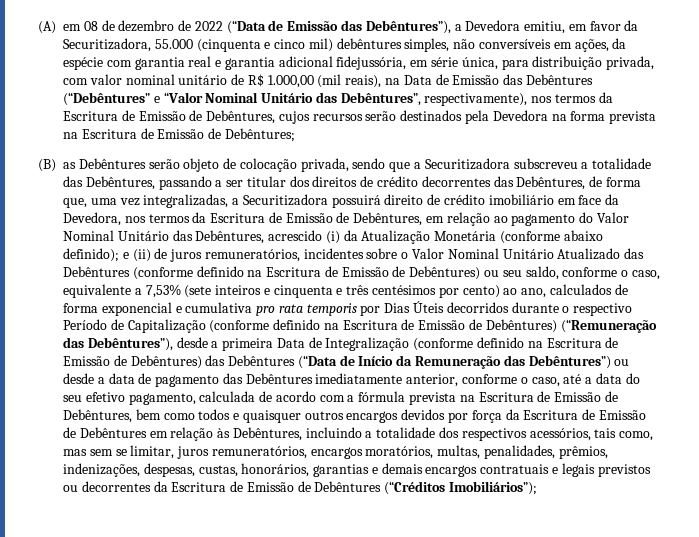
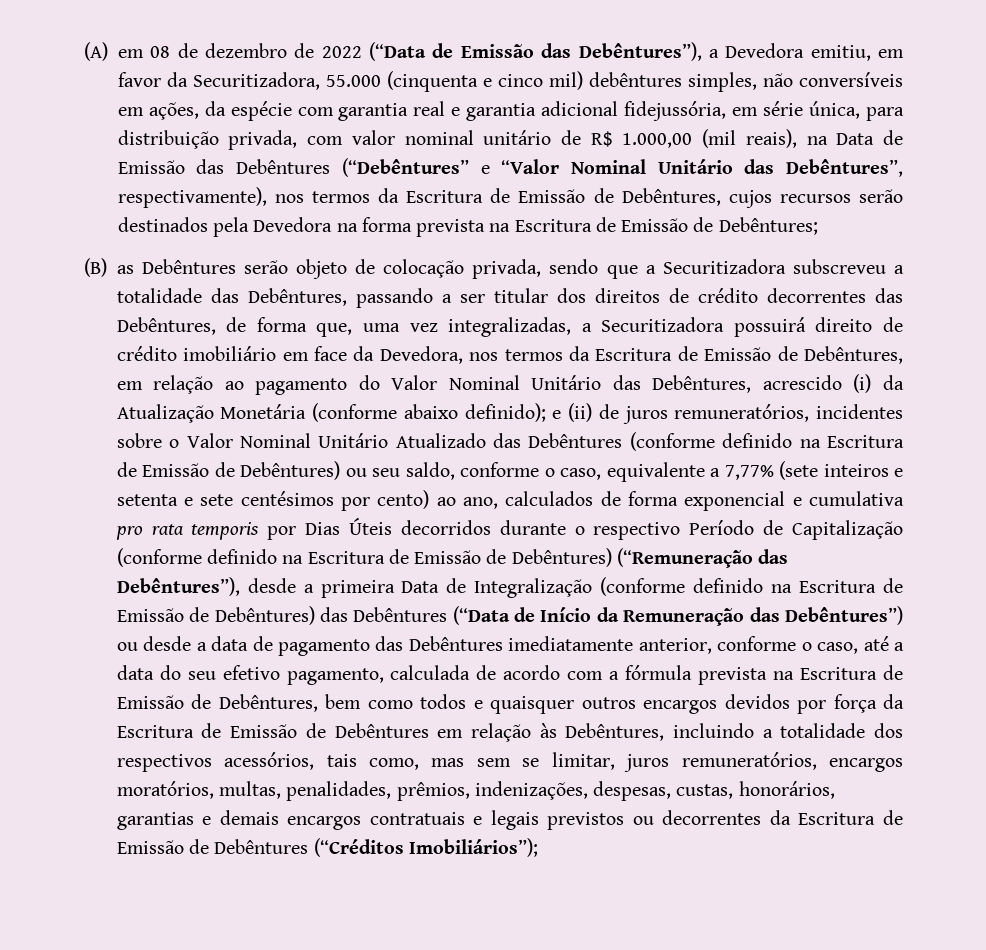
[145,284,181,298] 7,53% -> [724,465,774,480] 7,77%
[273,285,370,298] cinquenta e três -> [116,494,234,506] setenta e sete

